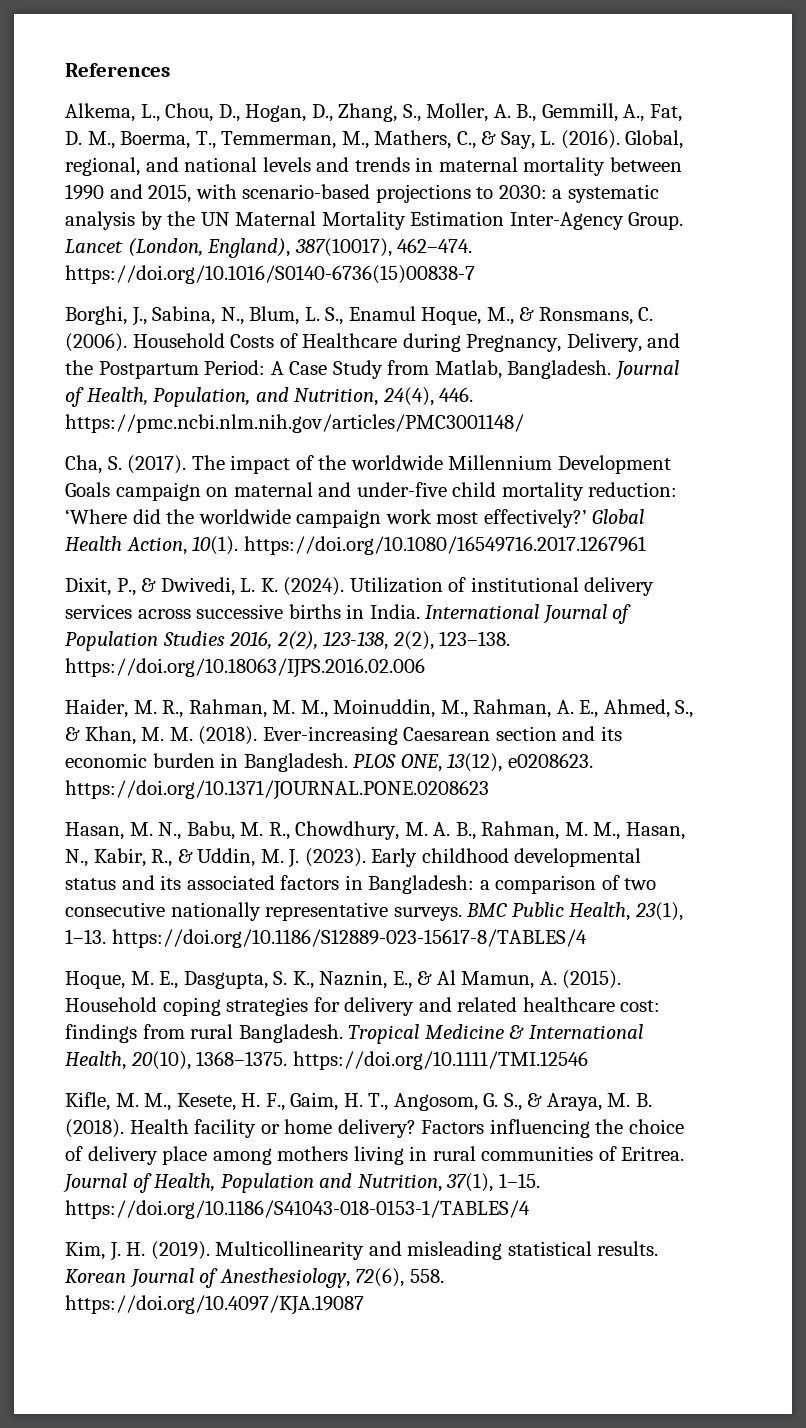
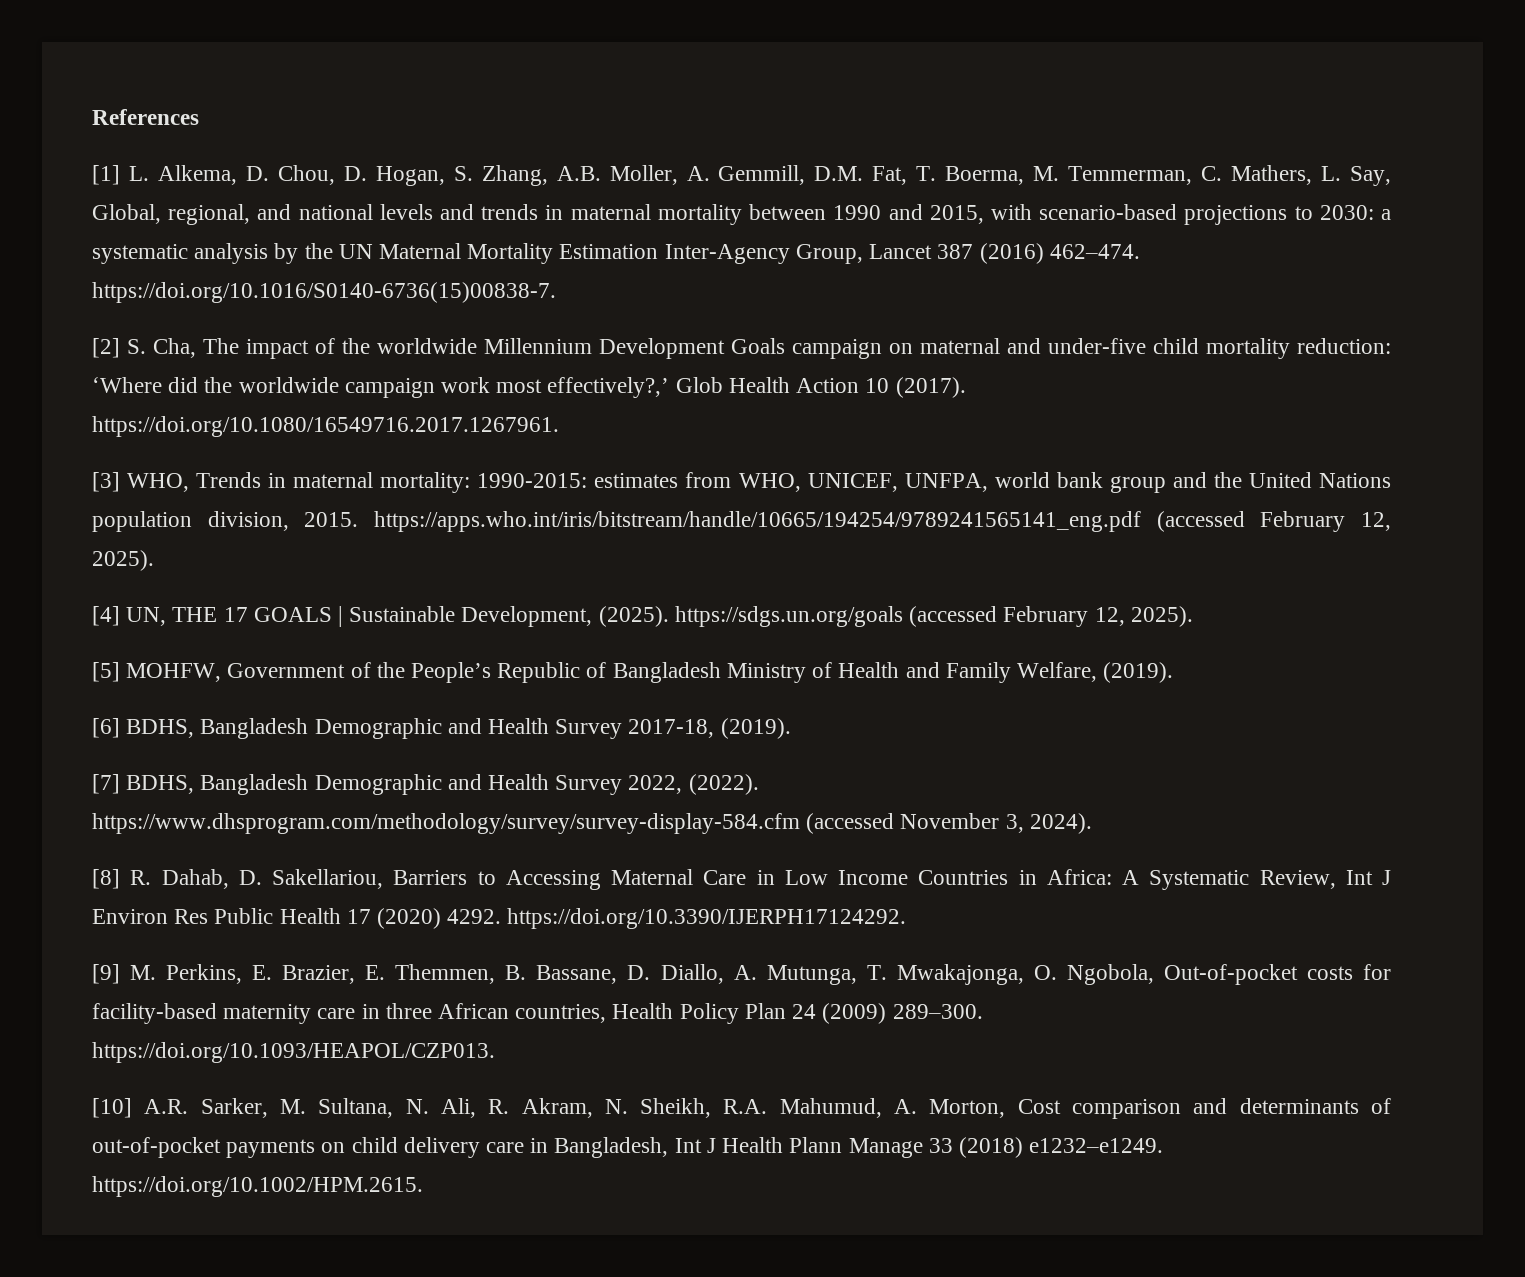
[65,103,682,122] [65,130,620,149] Alkema, L., Chou, D., Hogan, D., Zhang, S., Moller, A. B., Gemmill, A., Fat, D. M., Boerma, T., Temmerman, M., Mathers, C., & Say, L. (2016). -> [92,165,1392,186] [1] L. Alkema, D. Chou, D. Hogan, S. Zhang, A.B. Moller, A. Gemmill, D.M. Fat, T. Boerma, M. Temmerman, C. Mathers, L. Say,
[628,212,684,230] [65,238,473,258] [65,265,475,284] [65,306,654,326] [65,333,681,352] [65,360,679,380] [65,387,474,407] [65,414,524,433] [65,455,187,474] Group. Lancet (London, England), 387(10017), 462–474. https://doi.org/10.1016/S0140-6736(15)00838-7 // Borghi, J., Sabina, N., Blum, L. S., Enamul Hoque, M., & Ronsmans, C. (2006). Household Costs of Healthcare during Pregnancy, Delivery, and the Postpartum Period: A Case Study from Matlab, Bangladesh. Journal of Health, Population, and Nutrition, 24(4), 446. https://pmc.ncbi.nlm.nih.gov/articles/PMC3001148/ // Cha, S. (2017). -> [795,243,1140,264] [92,282,556,303] [92,338,196,358] Group, Lancet 387 (2016) 462–474. https://doi.org/10.1016/S0140-6736(15)00838-7. // [2] S. Cha,
[483,509,645,528] [65,536,646,555] [65,577,655,596] [65,604,632,624] [65,631,511,651] [65,658,425,678] [65,699,694,718] [65,726,622,745] [65,753,593,772] [65,780,489,800] [65,821,685,840] [65,848,642,868] [65,875,657,894] [65,902,683,921] [65,929,587,948] [65,970,622,989] [65,997,661,1016] [65,1024,643,1044] [65,1051,588,1070] [65,1092,653,1111] [65,1119,684,1138] [65,1146,685,1165] [63,1173,540,1193] [65,1200,530,1219] [65,1241,659,1261] [65,1268,444,1288] [65,1295,364,1315] effectively?’ Global Health Action, 10(1). https://doi.org/10.1080/16549716.2017.1267961 // Dixit, P., & Dwivedi, L. K. (2024). Utilization of institutional delivery services across successive births in India. International Journal of Population Studies 2016, 2(2), 123-138, 2(2), 123–138. https://doi.org/10.18063/IJPS.2016.02.006 // Haider, M. R., Rahman, M. M., Moinuddin, M., Rahman, A. E., Ahmed, S., & Khan, M. M. (2018). Ever-increasing Caesarean section and its economic burden in Bangladesh. PLOS ONE, 13(12), e0208623. https://doi.org/10.1371/JOURNAL.PONE.0208623 // Hasan, M. N., Babu, M. R., Chowdhury, M. A. B., Rahman, M. M., Hasan, N., Kabir, R., & Uddin, M. J. (2023). Early childhood developmental status and its associated factors in Bangladesh: a comparison of two consecutive nationally representative surveys. BMC Public Health, 23(1), 1–13. https://doi.org/10.1186/S12889-023-15617-8/TABLES/4 // Hoque, M. E., Dasgupta, S. K., Naznin, E., & Al Mamun, A. (2015). Household coping strategies for delivery and related healthcare cost: findings from rural Bangladesh. Tropical Medicine & International Health, 20(10), 1368–1375. https://doi.org/10.1111/TMI.12546 // Kifle, M. M., Kesete, H. F., Gaim, H. T., Angosom, G. S., & Araya, M. B. (2018). Health facility or home delivery? Factors influencing the choice of delivery place among mothers living in rural communities of Eritrea. Journal of Health, Population and Nutrition, 37(1), 1–15. https://doi.org/10.1186/S41043-018-0153-1/TABLES/4 // Kim, J. H. (2019). Multicollinearity and misleading statistical results. Korean Journal of Anesthesiology, 72(6), 558. https://doi.org/10.4097/KJA.19087 -> [547,377,966,398] [92,416,559,437] [92,472,1392,493] [92,511,1392,532] [92,550,154,571] [92,606,1193,627] [92,662,1174,683] [92,718,791,739] [92,774,759,795] [92,813,1092,834] [92,869,1391,890] [92,908,907,929] [92,964,1391,985] [92,1003,983,1024] [92,1042,495,1063] [92,1098,1391,1119] [92,1137,1164,1158] [92,1176,423,1197] effectively?,’ Glob Health Action 10 (2017). https://doi.org/10.1080/16549716.2017.1267961. // [3] WHO, Trends in maternal mortality: 1990-2015: estimates from WHO, UNICEF, UNFPA, world bank group and the United Nations population division, 2015. https://apps.who.int/iris/bitstream/handle/10665/194254/9789241565141_eng.pdf (accessed February 12, 2025). // [4] UN, THE 17 GOALS | Sustainable Development, (2025). https://sdgs.un.org/goals (accessed February 12, 2025). // [5] MOHFW, Government of the People’s Republic of Bangladesh Ministry of Health and Family Welfare, (2019). // [6] BDHS, Bangladesh Demographic and Health Survey 2017-18, (2019). // [7] BDHS, Bangladesh Demographic and Health Survey 2022, (2022). https://www.dhsprogram.com/methodology/survey/survey-display-584.cfm (accessed November 3, 2024). // [8] R. Dahab, D. Sakellariou, Barriers to Accessing Maternal Care in Low Income Countries in Africa: A Systematic Review, Int J Environ Res Public Health 17 (2020) 4292. https://doi.org/10.3390/IJERPH17124292. // [9] M. Perkins, E. Brazier, E. Themmen, B. Bassane, D. Diallo, A. Mutunga, T. Mwakajonga, O. Ngobola, Out-of-pocket costs for facility-based maternity care in three African countries, Health Policy Plan 24 (2009) 289–300. https://doi.org/10.1093/HEAPOL/CZP013. // [10] A.R. Sarker, M. Sultana, N. Ali, R. Akram, N. Sheikh, R.A. Mahumud, A. Morton, Cost comparison and determinants of out-of-pocket payments on child delivery care in Bangladesh, Int J Health Plann Manage 33 (2018) e1232–e1249. https://doi.org/10.1002/HPM.2615.

